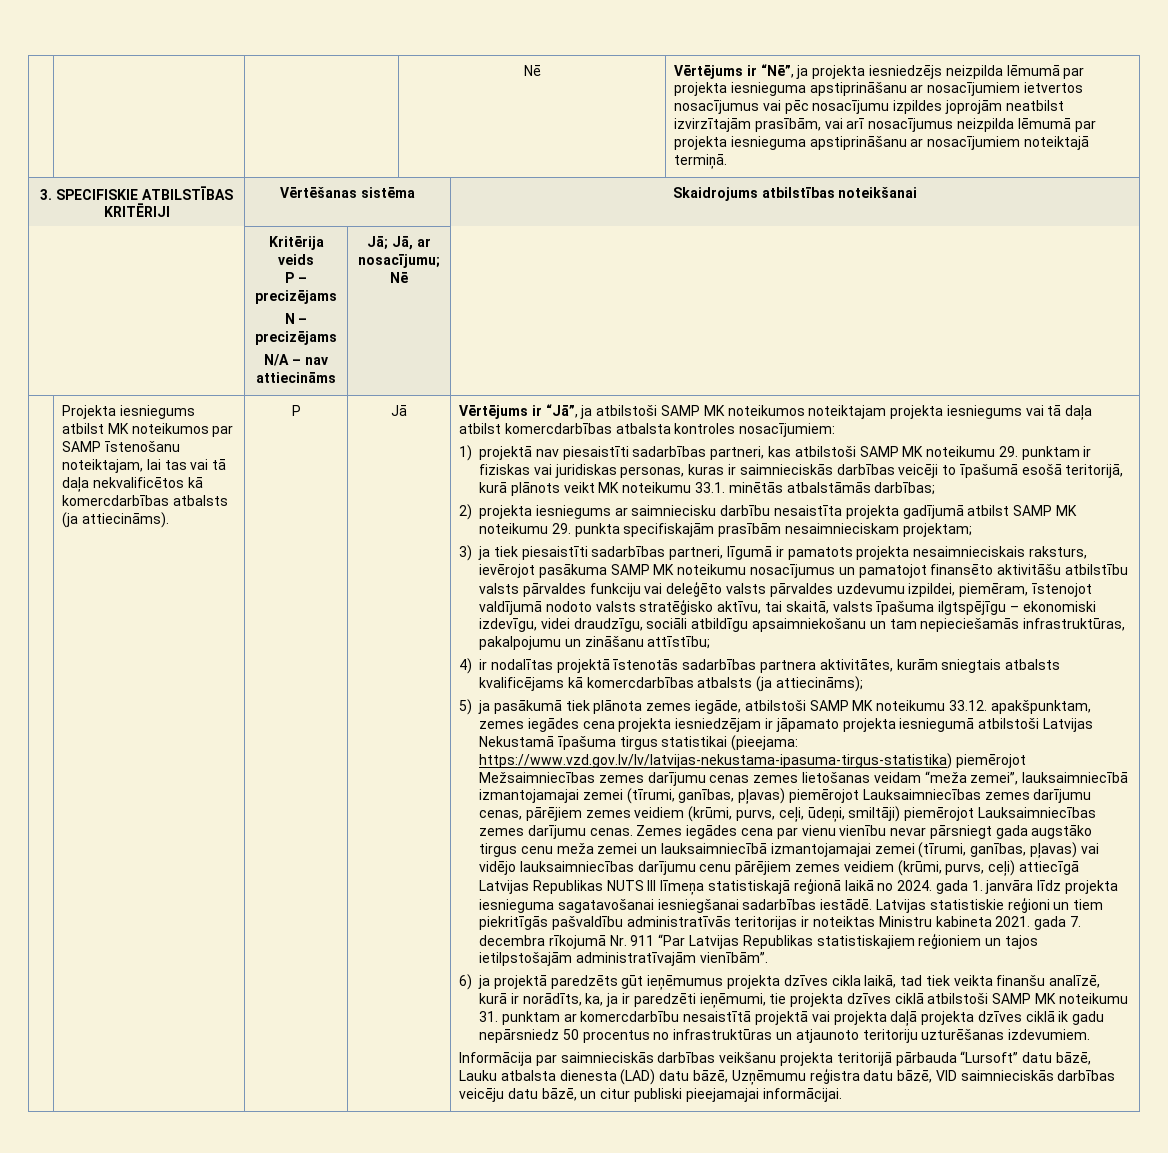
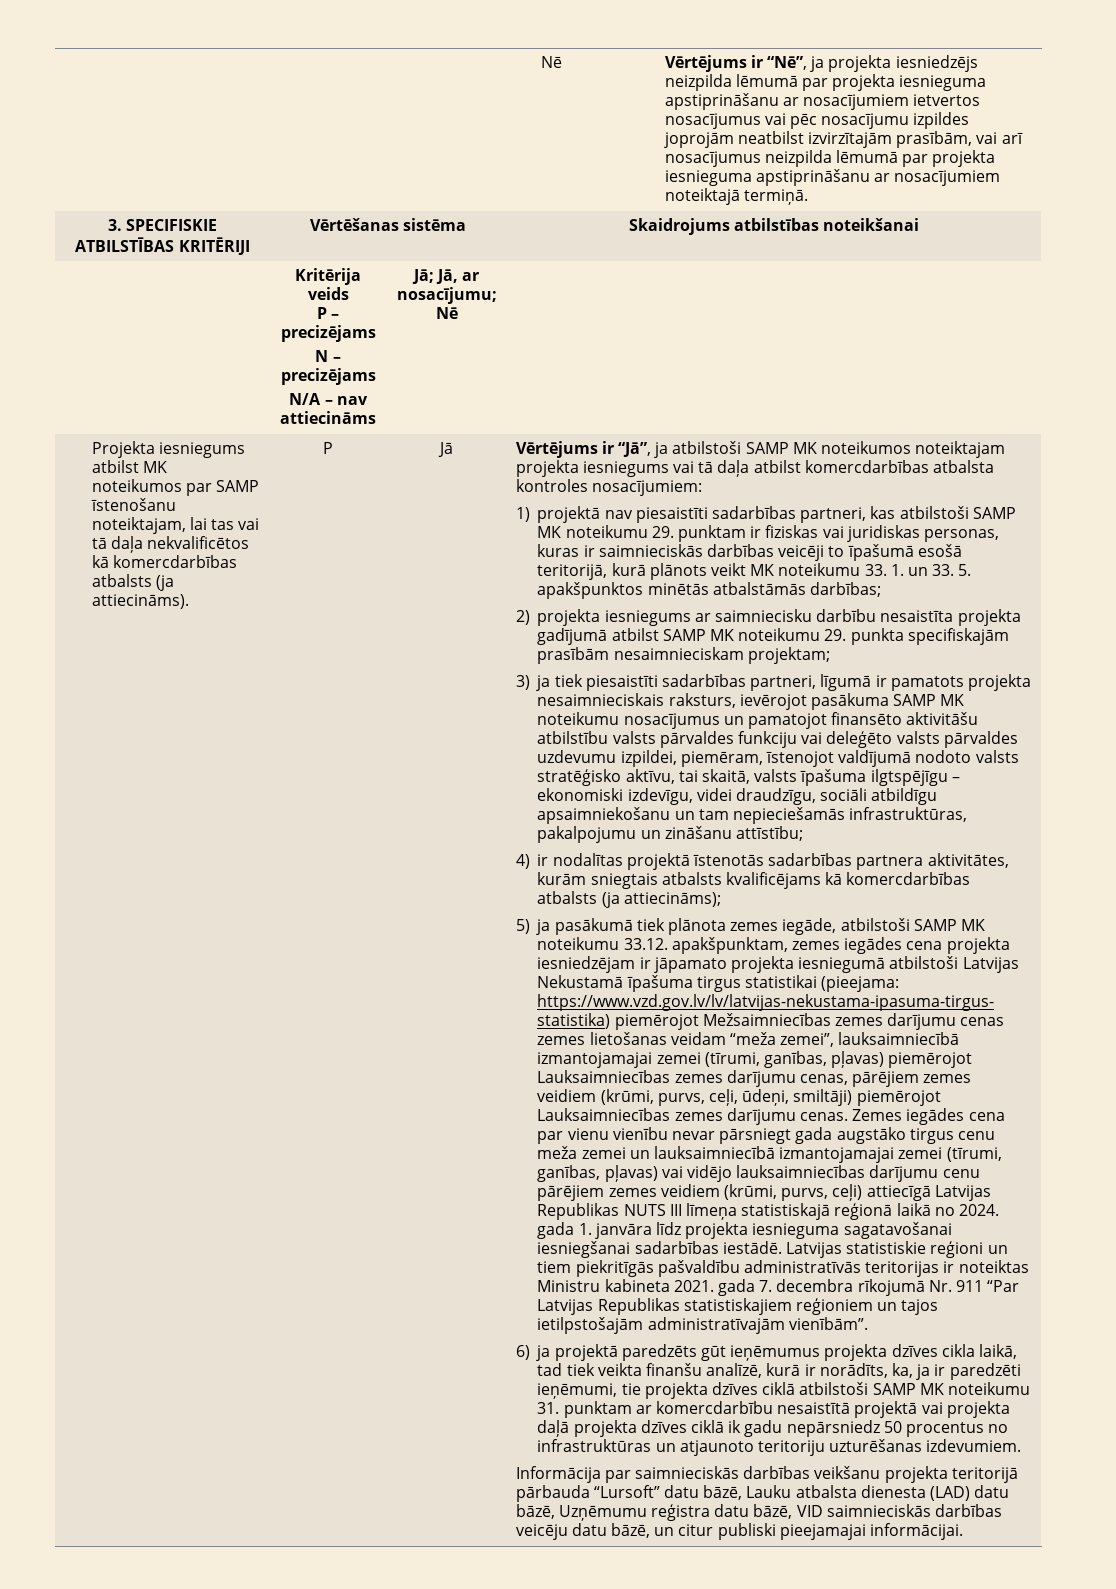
[694,482,725,493] 33.1. -> [864,564,972,576] [537,582,644,599] 33. 1. un 33. 5. apakšpunktos

